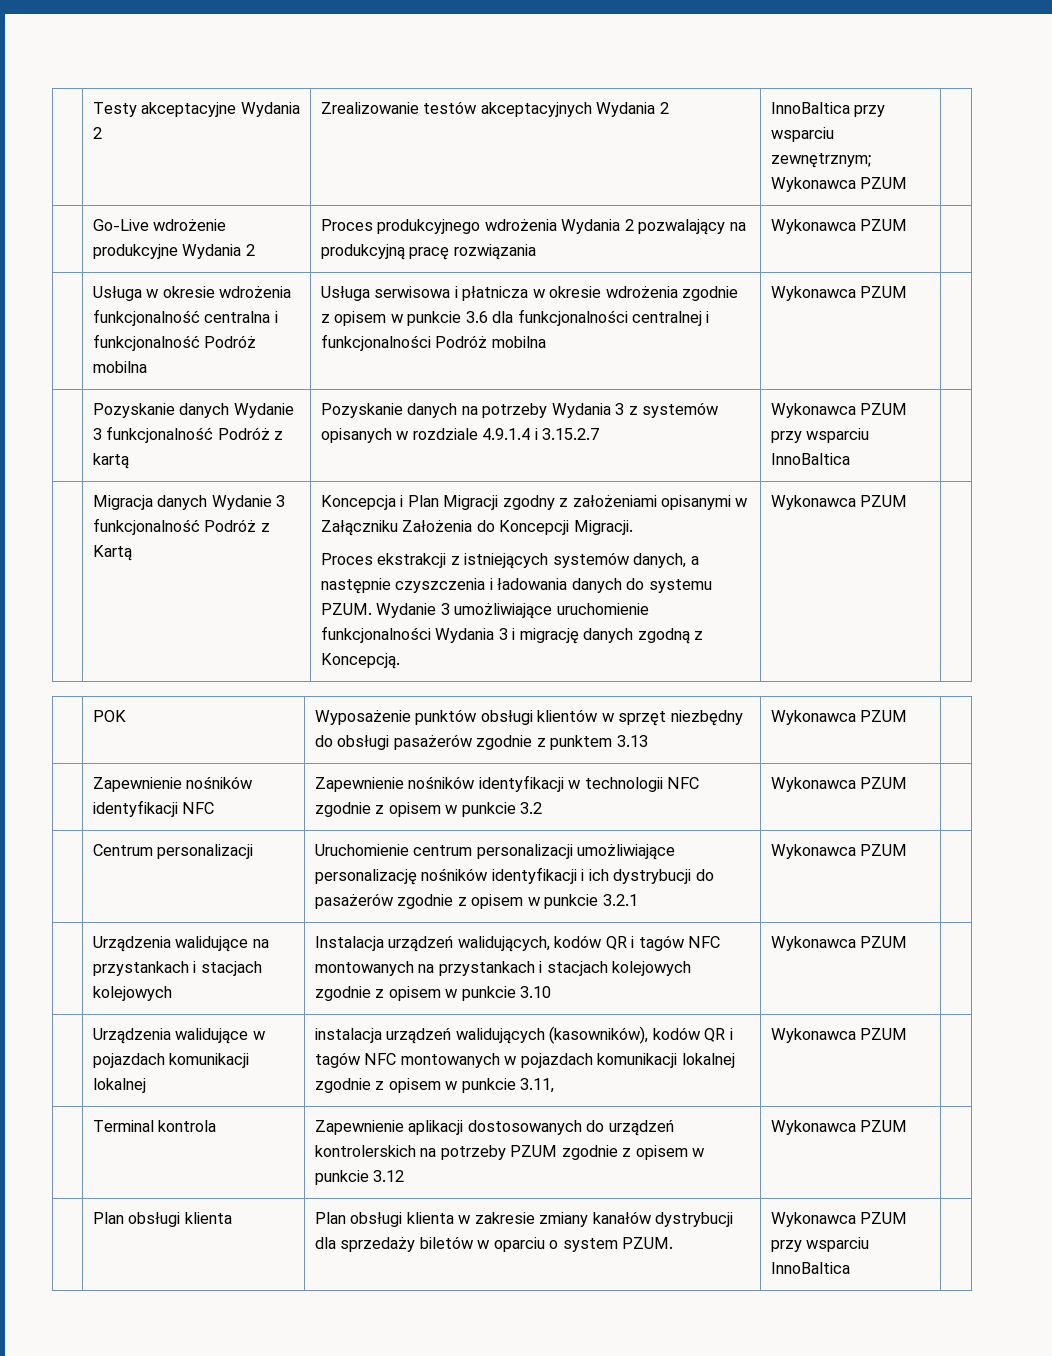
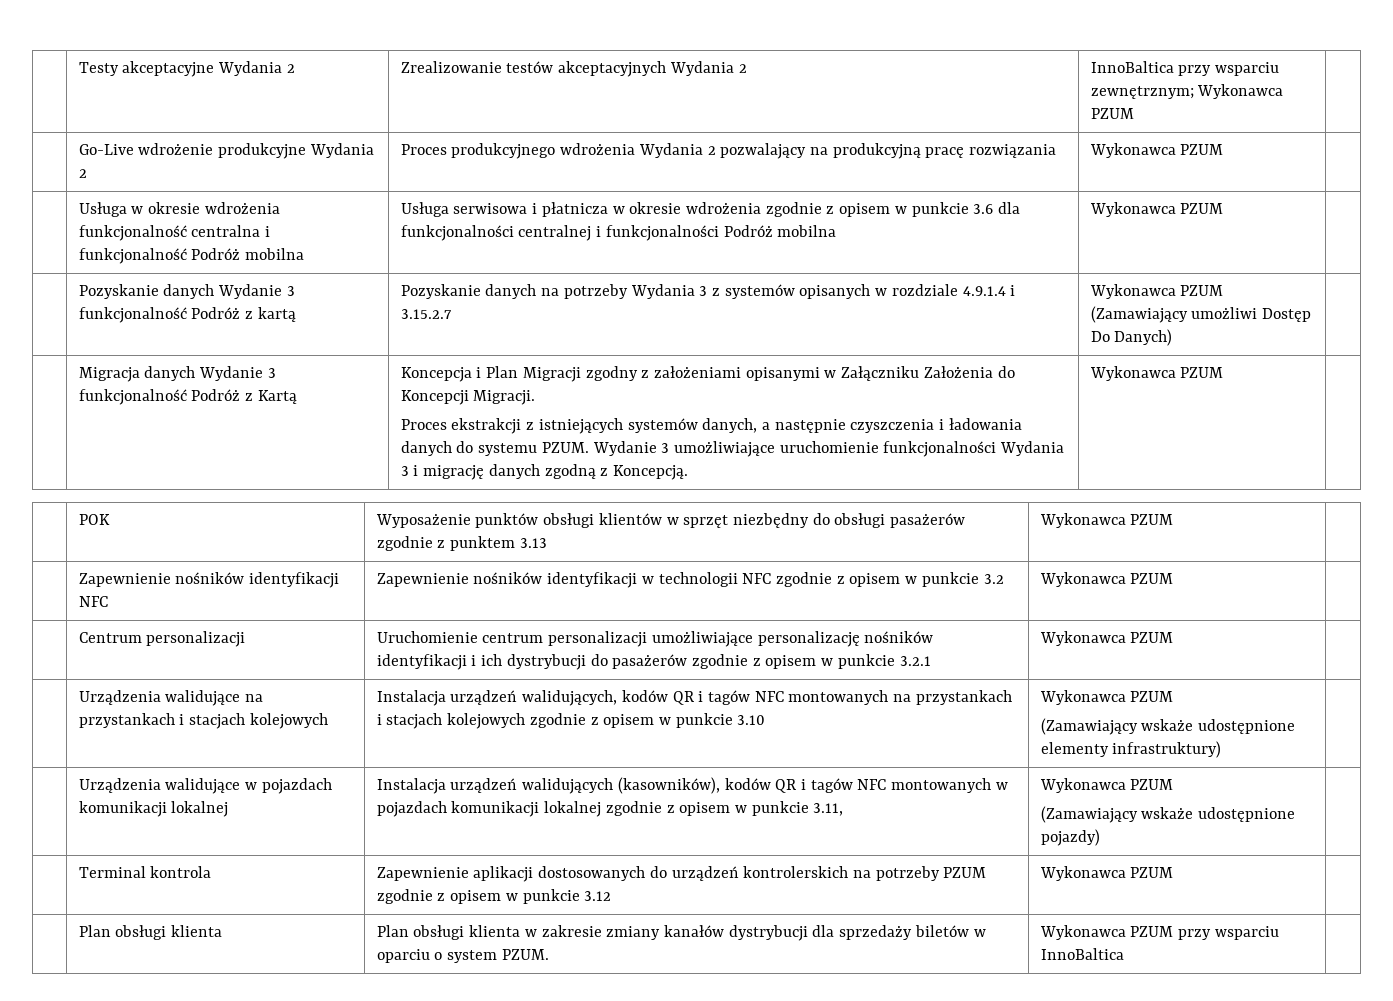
[770,428,870,443] [770,453,850,465] przy wsparciu InnoBaltica -> [1090,306,1312,323] [1090,329,1173,346] (Zamawiający umożliwi Dostęp Do Danych)
(908, 942) none -> [1040,718,1296,735] [1040,741,1222,758] // (Zamawiający wskaże udostępnione elementy infrastruktury)
[314,1028,382,1043] instalacja -> [376,778,446,794] Instalacja
(908, 1034) none -> [1040,806,1296,823] [1040,829,1100,846] // (Zamawiający wskaże udostępnione pojazdy)

